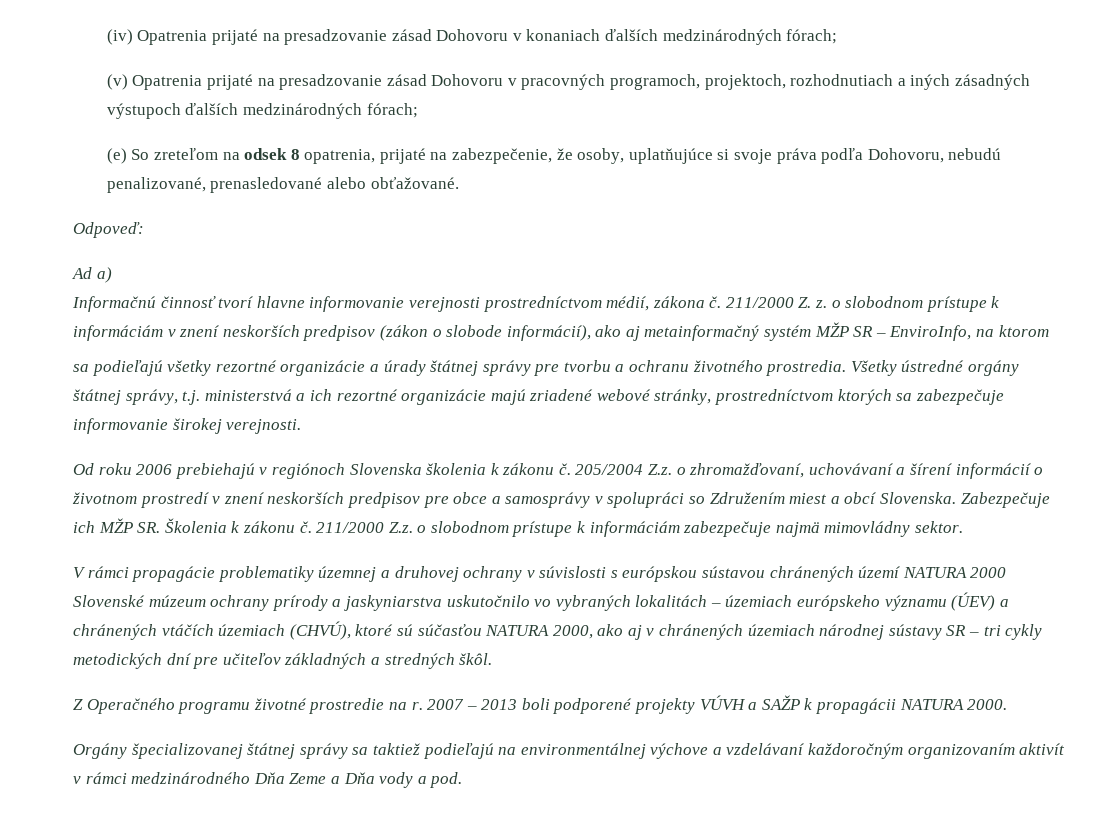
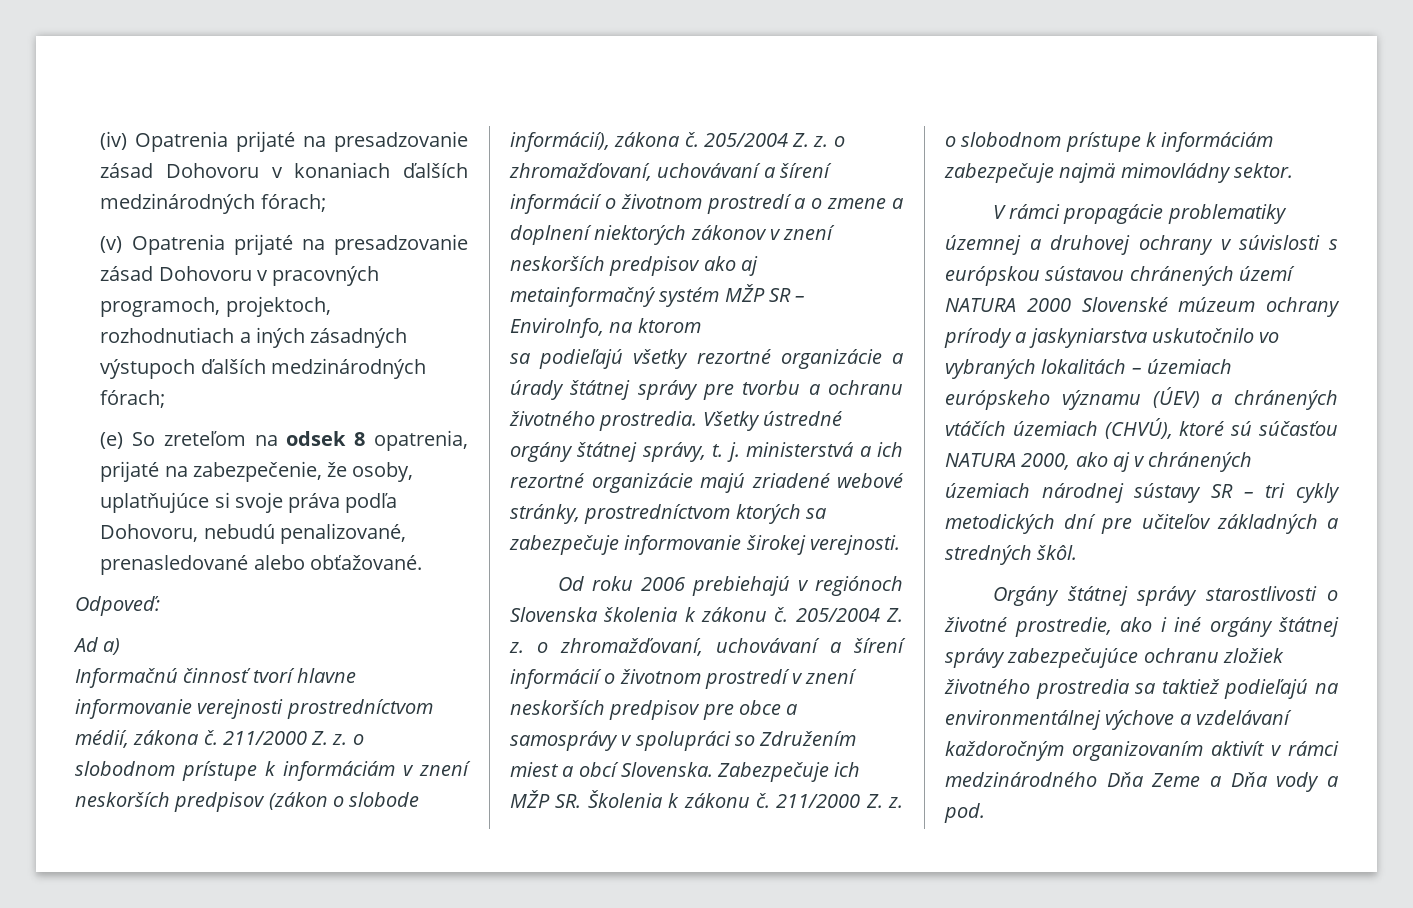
(591, 333) none -> [614,132,845,147] [509,163,832,181] [510,194,903,214] [510,225,836,245] [510,256,701,276] zákona č. 205/2004 Z. z. o zhromažďovaní, uchovávaní a šírení informácií o životnom prostredí a o zmene a doplnení niektorých zákonov v znení neskorších predpisov
[182,390,201,405] t.j. -> [712,442,740,462] t. j.
[648,464,673,475] Z.z. -> [885,608,903,622] [509,642,524,653] Z. z.
[388,522,413,533] Z.z. -> [865,794,903,808] Z. z.
[73,695,1008,714] // Z Operačného programu životné prostredie na r. 2007 – 2013 boli podporené projekty VÚVH a SAŽP k propagácii NATURA 2000. -> (1078, 552) none
[131,743,348,759] špecializovanej štátnej správy -> [1067,586,1338,606] [944,617,1339,637] [945,648,1284,668] [944,679,1129,699] štátnej správy starostlivosti o životné prostredie, ako i iné orgány štátnej správy zabezpečujúce ochranu zložiek životného prostredia

